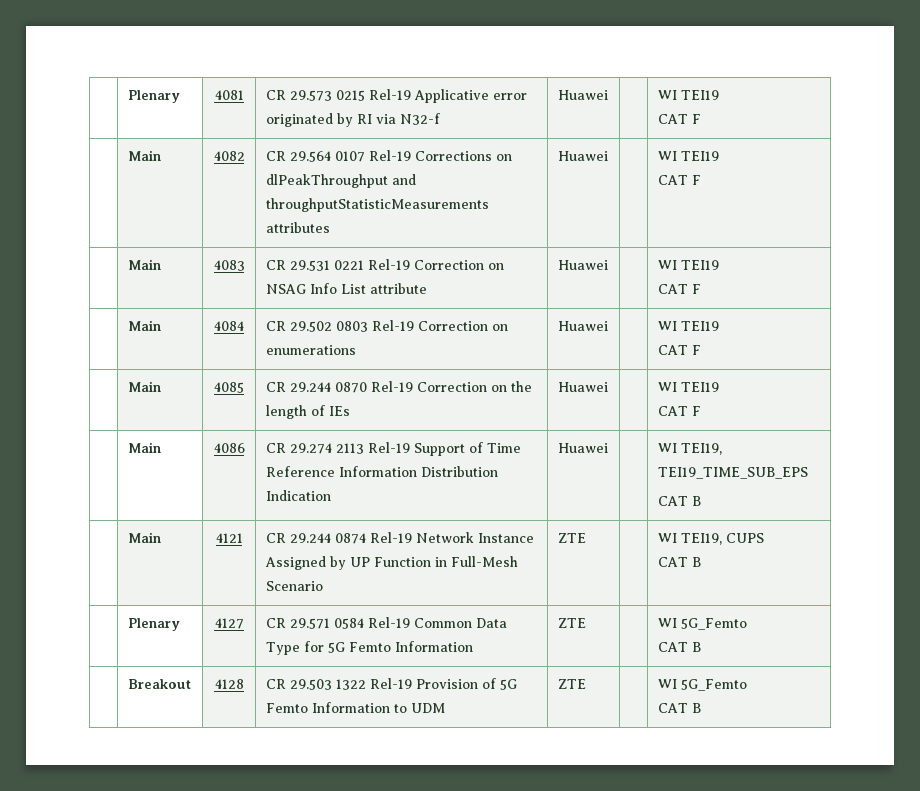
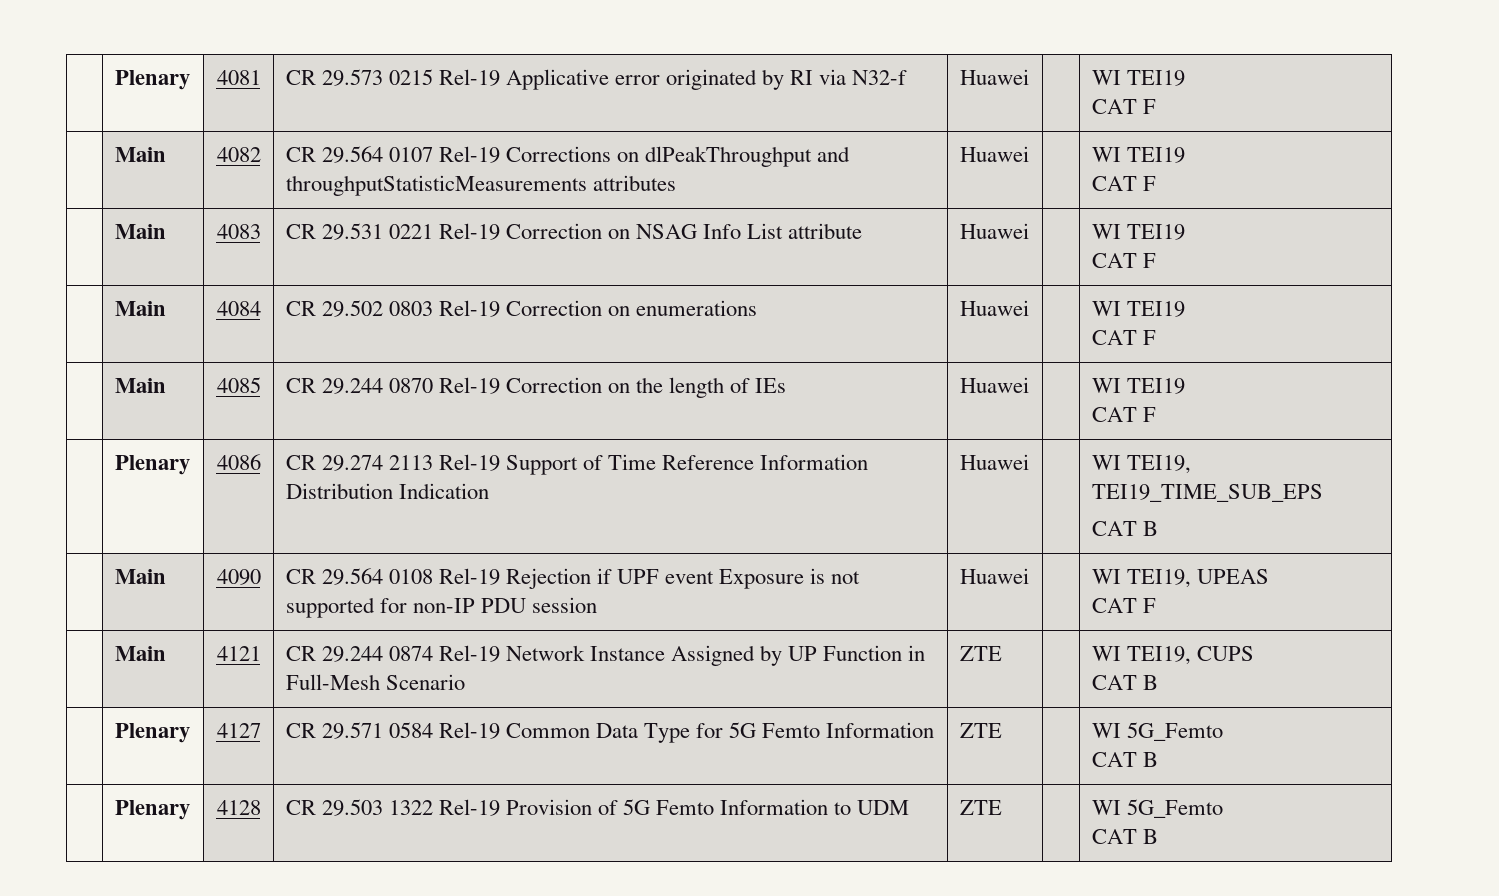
[127,442,161,453] Main -> [114,455,190,475] Plenary
(701, 501) none -> [114,569,166,584] [216,569,261,585] [285,568,861,589] [285,597,597,618] [959,568,1029,584] [1091,569,1269,588] [1091,598,1156,613] // | Main | 4090 | CR 29.564 0108 Rel-19 Rejection if UPF event Exposure is not supported for non-IP PDU session | Huawei | | WI TEI19, UPEAS // CAT F
[127,679,191,689] Breakout -> [114,800,190,820] Plenary

